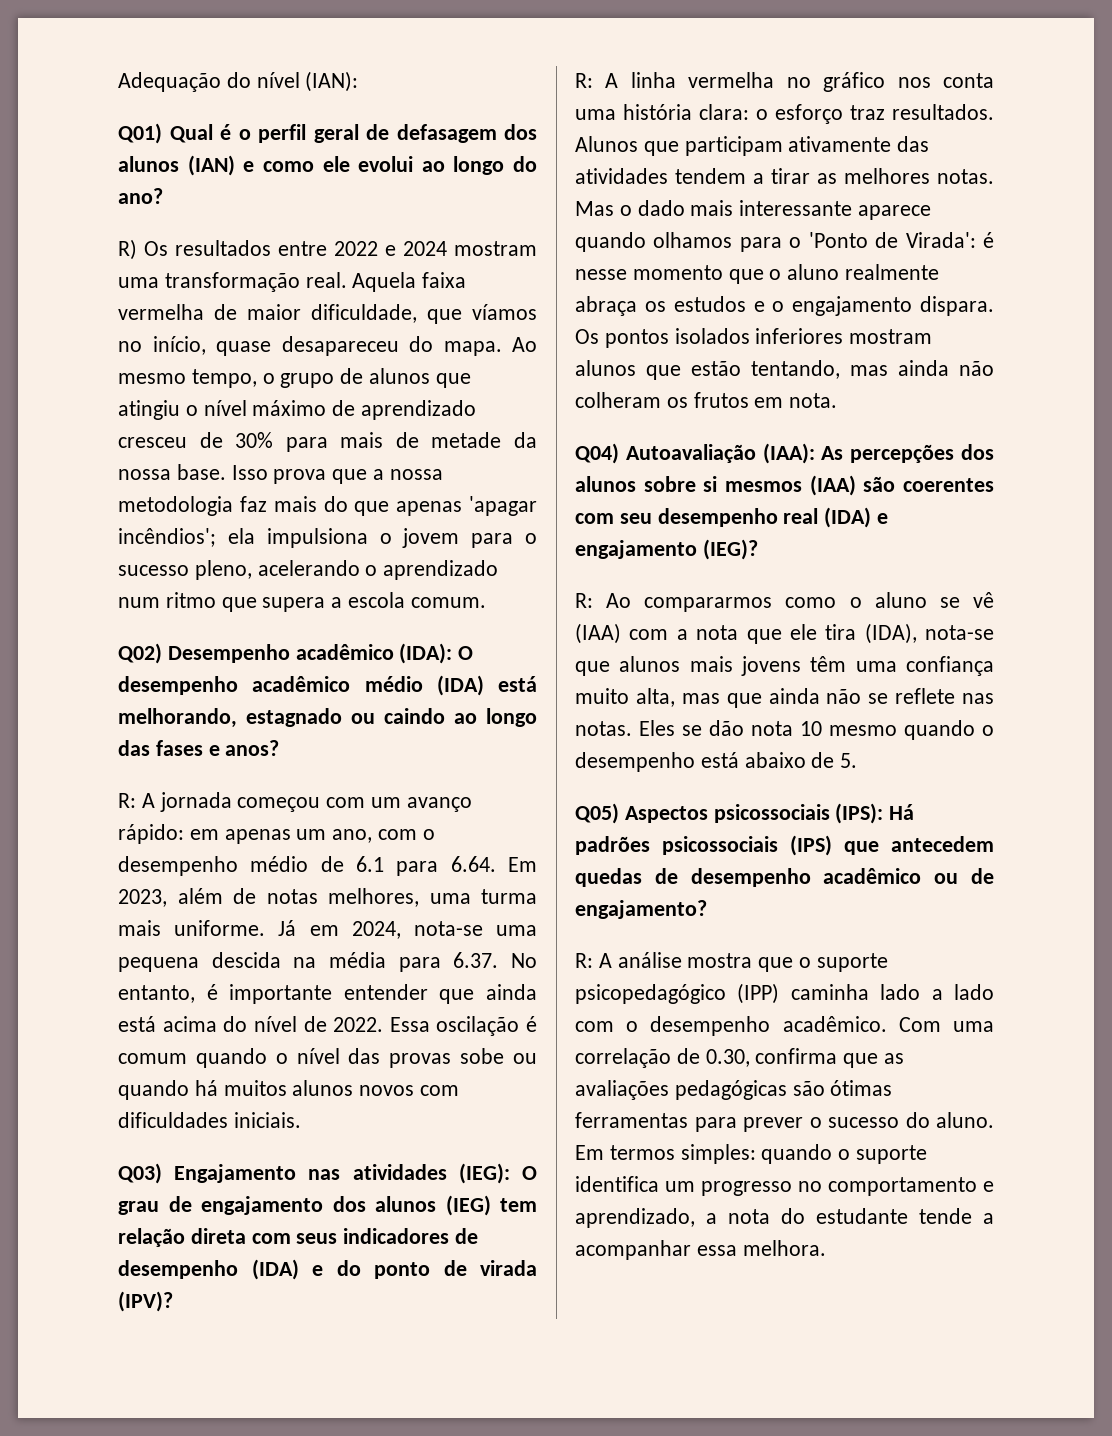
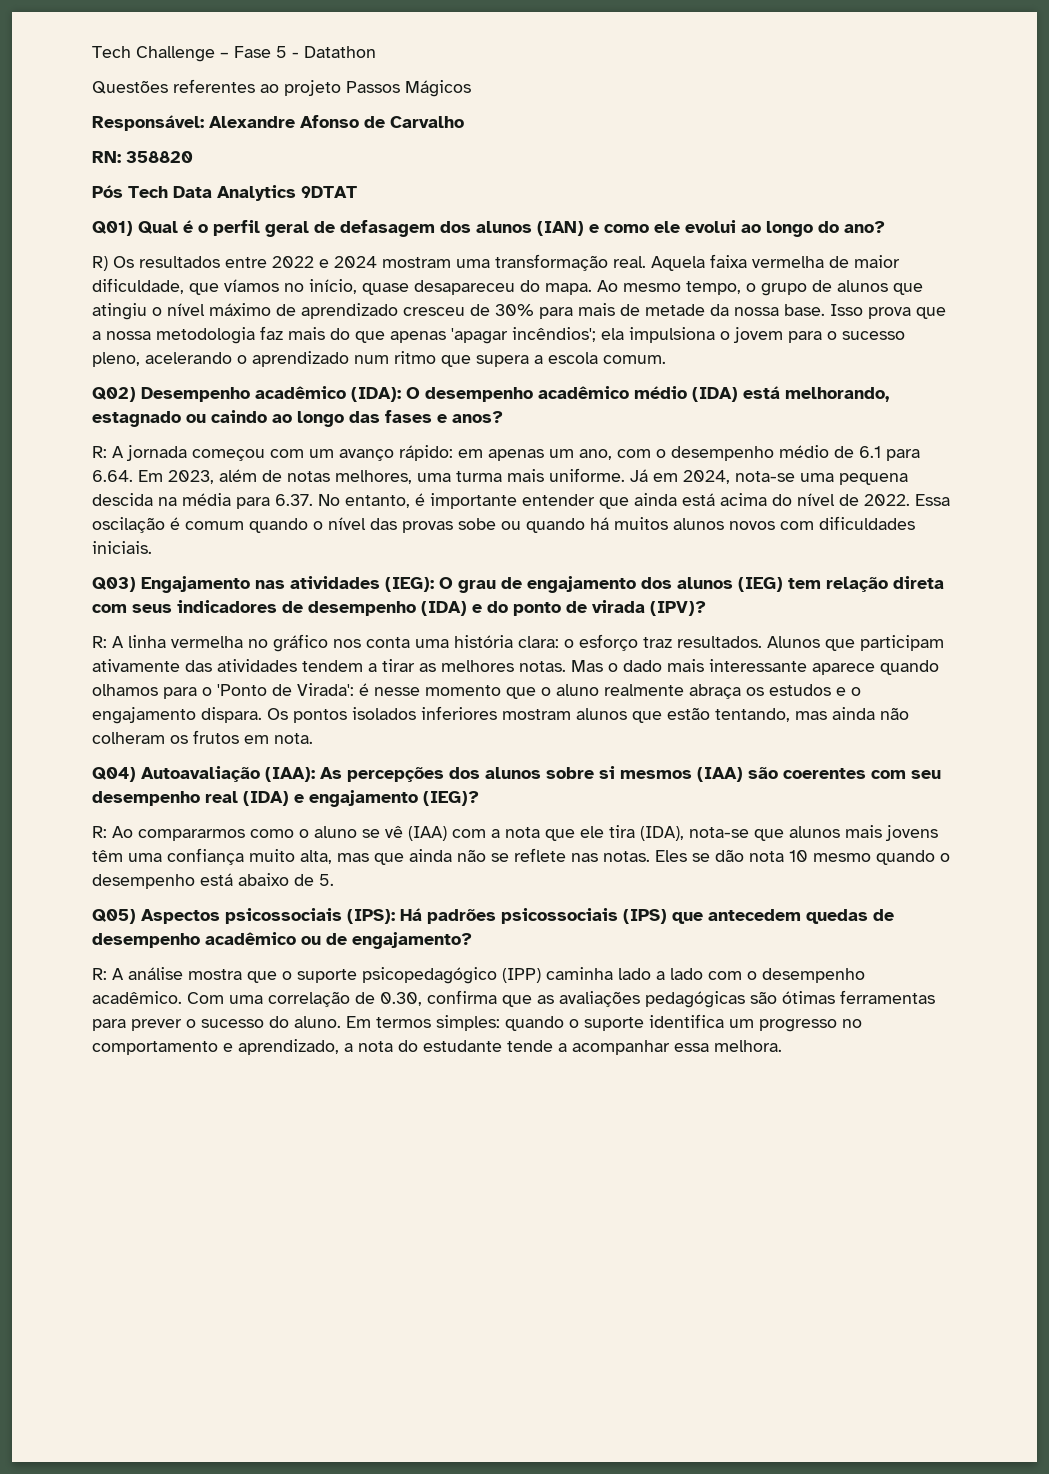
[118,71,359,92] Adequação do nível (IAN): -> [92,46,376,62] [92,79,471,97] [92,115,464,131] [92,151,193,163] [92,185,357,201] Tech Challenge – Fase 5 - Datathon // Questões referentes ao projeto Passos Mágicos // Responsável: Alexandre Afonso de Carvalho // RN: 358820 // Pós Tech Data Analytics 9DTAT

